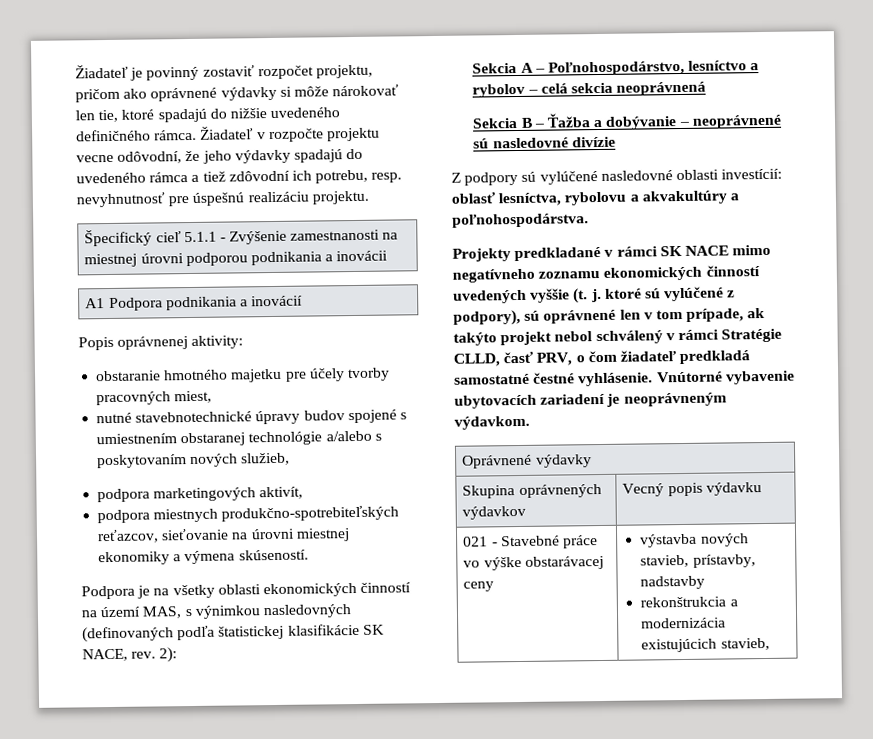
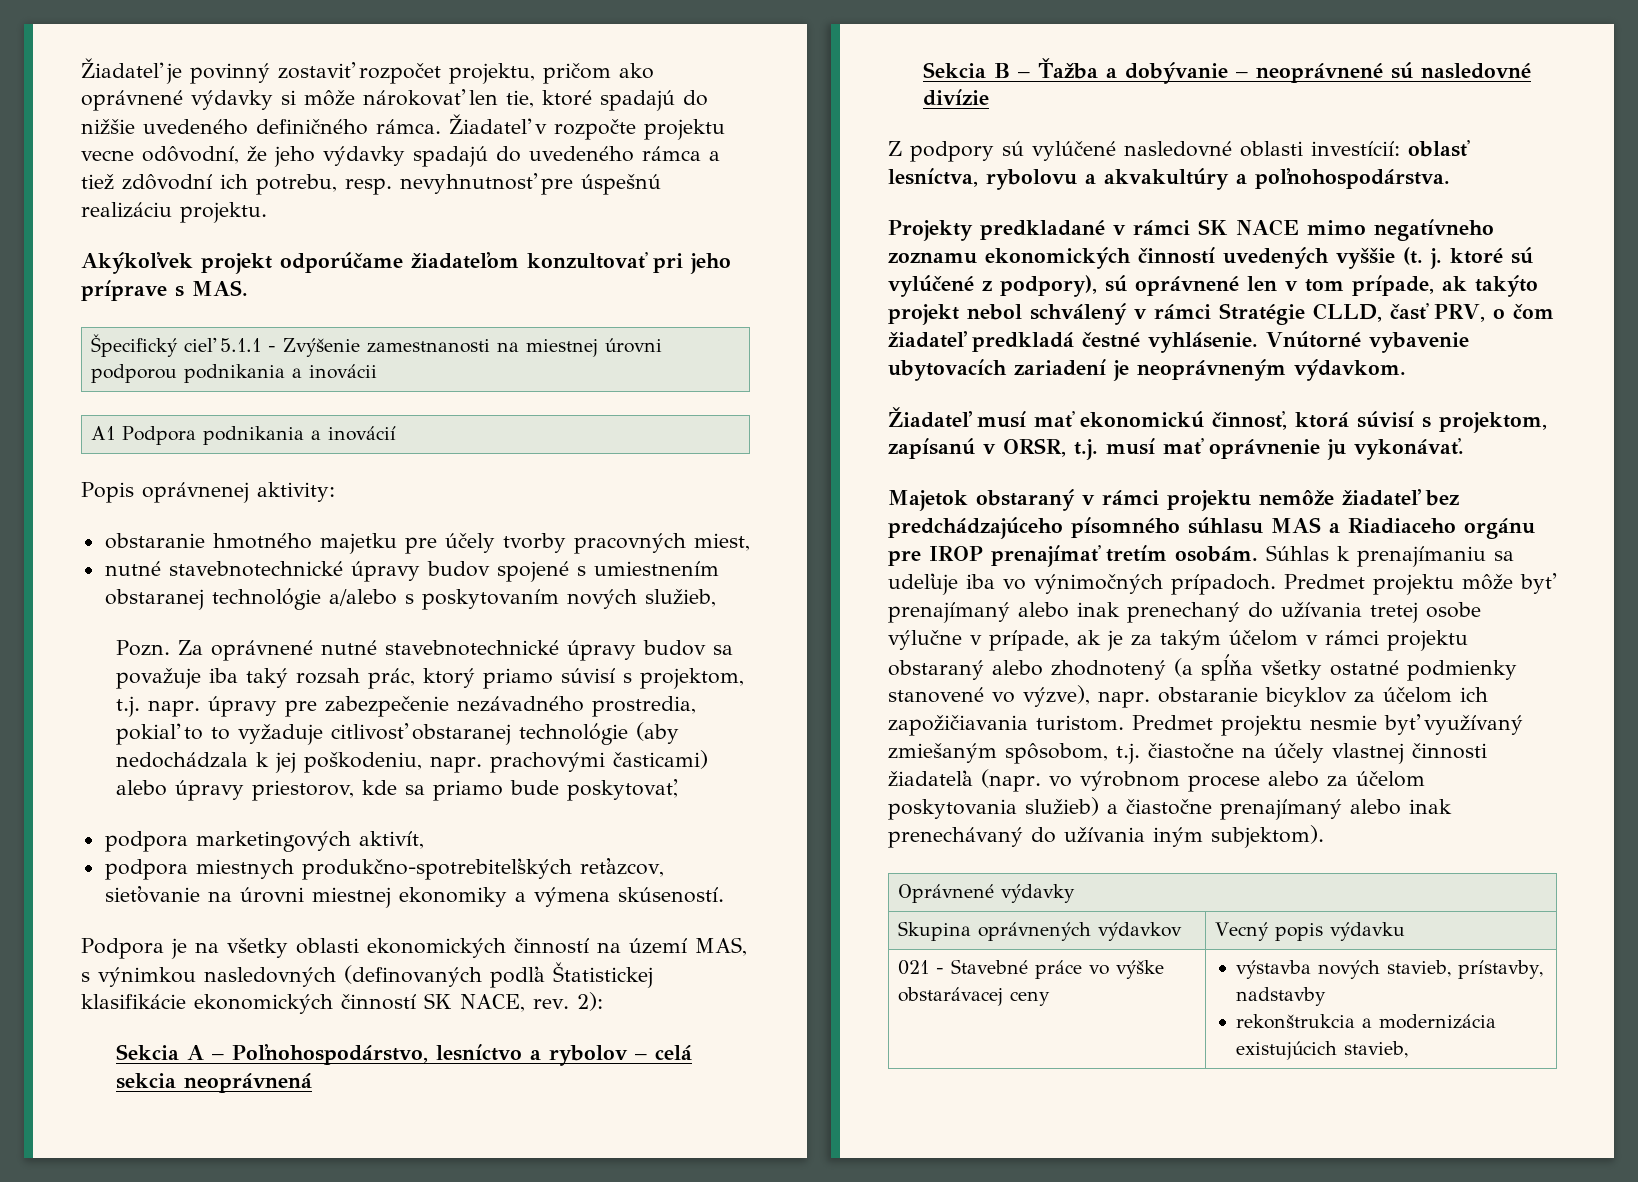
(369, 197) none -> [81,252,731,274] [81,280,248,301] // Akýkoľvek projekt odporúčame žiadateľom konzultovať pri jeho príprave s MAS.
(291, 459) none -> [115,640,733,661] [115,668,744,689] [115,696,696,717] [115,722,679,745] [115,750,708,773] [115,779,679,801] // Pozn. Za oprávnené nutné stavebnotechnické úpravy budov sa považuje iba taký rozsah prác, ktorý priamo súvisí s projektom, t.j. napr. úpravy pre zabezpečenie nezávadného prostredia, pokiaľ to to vyžaduje citlivosť obstaranej technológie (aby nedochádzala k jej poškodeniu, napr. prachovými časticami) alebo úpravy priestorov, kde sa priamo bude poskytovať,
[218,623,360,640] štatistickej klasifikácie -> [553,962,653,988] [81,994,416,1014] Štatistickej klasifikácie ekonomických činností
[454,373,530,385] samostatné -> (1074, 342) none
(530, 422) none -> [888,407,1547,433] [888,438,1464,460] [888,489,1459,511] [888,517,1535,539] [888,545,1514,567] [888,573,1557,595] [888,602,1481,623] [888,630,1468,651] [888,654,1517,681] [888,685,1488,708] [888,714,1523,736] [888,743,1487,764] [888,769,1425,792] [888,797,1452,820] [888,825,1324,848] // Žiadateľ musí mať ekonomickú činnosť, ktorá súvisí s projektom, zapísanú v ORSR, t.j. musí mať oprávnenie ju vykonávať. // Majetok obstaraný v rámci projektu nemôže žiadateľ bez predchádzajúceho písomného súhlasu MAS a Riadiaceho orgánu pre IROP prenajímať tretím osobám. Súhlas k prenajímaniu sa udeľuje iba vo výnimočných prípadoch. Predmet projektu môže byť prenajímaný alebo inak prenechaný do užívania tretej osobe výlučne v prípade, ak je za takým účelom v rámci projektu obstaraný alebo zhodnotený (a spĺňa všetky ostatné podmienky stanovené vo výzve), napr. obstaranie bicyklov za účelom ich zapožičiavania turistom. Predmet projektu nesmie byť využívaný zmiešaným spôsobom, t.j. čiastočne na účely vlastnej činnosti žiadateľa (napr. vo výrobnom procese alebo za účelom poskytovania služieb) a čiastočne prenajímaný alebo inak prenechávaný do užívania iným subjektom).

